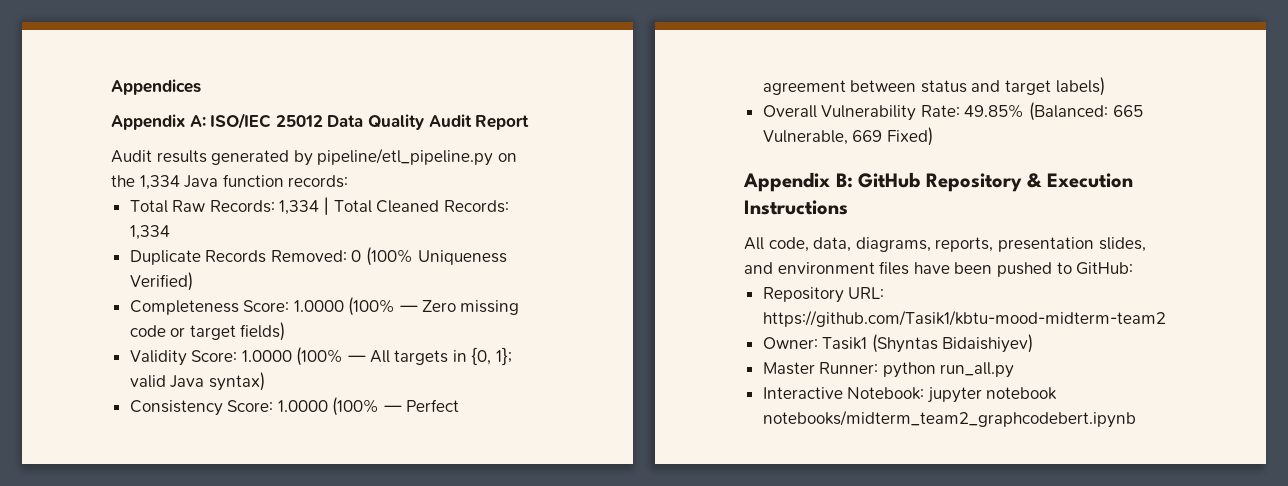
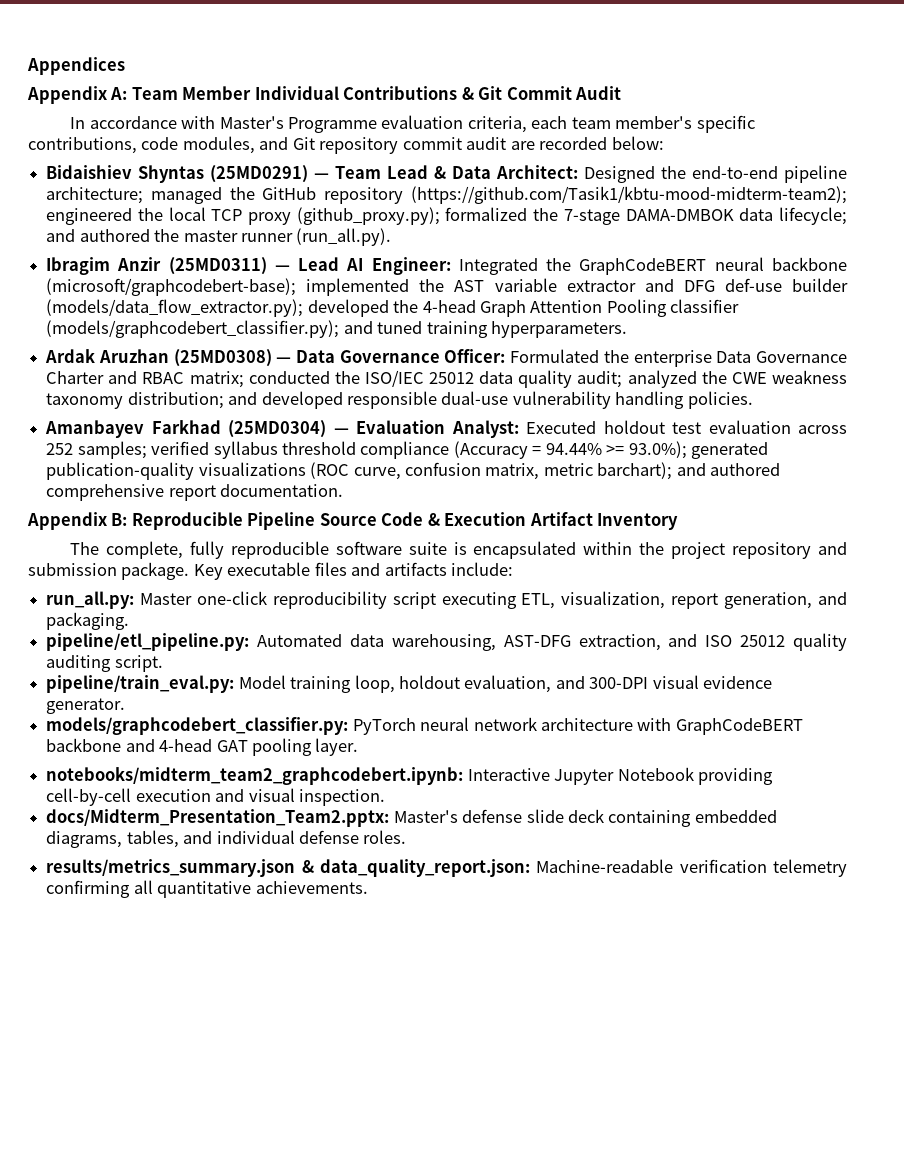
[210,113,530,130] [111,148,517,166] [111,174,349,190] [129,197,509,215] [129,225,170,240] [129,247,507,266] [129,272,193,291] [129,297,520,316] [129,322,286,341] [129,347,513,366] [129,372,265,391] [129,397,459,416] [762,77,1105,96] [762,102,1143,121] [762,127,933,146] [743,172,1133,192] [744,200,848,215] [744,237,1146,252] [744,261,1134,277] [762,287,885,303] [762,310,1166,327] [762,334,1034,353] [762,362,1015,378] [762,387,1058,403] [762,410,1136,428] ISO/IEC 25012 Data Quality Audit Report // Audit results generated by pipeline/etl_pipeline.py on the 1,334 Java function records: // Total Raw Records: 1,334 | Total Cleaned Records: 1,334 // Duplicate Records Removed: 0 (100% Uniqueness Verified) // Completeness Score: 1.0000 (100% — Zero missing code or target fields) // Validity Score: 1.0000 (100% — All targets in {0, 1}; valid Java syntax) // Consistency Score: 1.0000 (100% — Perfect agreement between status and target labels) // Overall Vulnerability Rate: 49.85% (Balanced: 665 Vulnerable, 669 Fixed) // Appendix B: GitHub Repository & Execution Instructions // All code, data, diagrams, reports, presentation slides, and environment files have been pushed to GitHub: // Repository URL: https://github.com/Tasik1/kbtu-mood-midterm-team2 // Owner: Tasik1 (Shyntas Bidaishiyev) // Master Runner: python run_all.py // Interactive Notebook: jupyter notebook notebooks/midterm_team2_graphcodebert.ipynb -> [131,86,622,100] [70,115,755,133] [28,136,664,154] [46,165,847,183] [46,186,847,204] [46,207,847,225] [46,228,392,246] [46,257,847,275] [46,278,848,296] [46,299,740,317] [46,320,627,338] [45,349,847,367] [46,370,848,388] [46,391,753,409] [45,420,848,438] [46,441,769,459] [46,462,781,480] [46,484,344,501] [27,512,679,530] [70,541,847,559] [28,562,514,580] [46,591,847,609] [46,612,130,630] [46,633,848,651] [46,655,163,672] [46,675,773,693] [46,698,126,714] [46,717,803,735] [46,738,359,756] [46,767,773,785] [46,788,385,806] [46,809,777,827] [46,830,407,848] [46,859,847,877] [46,880,368,898] Team Member Individual Contributions & Git Commit Audit // In accordance with Master's Programme evaluation criteria, each team member's specific contributions, code modules, and Git repository commit audit are recorded below: // Bidaishiev Shyntas (25MD0291) — Team Lead & Data Architect: Designed the end-to-end pipeline architecture; managed the GitHub repository (https://github.com/Tasik1/kbtu-mood-midterm-team2); engineered the local TCP proxy (github_proxy.py); formalized the 7-stage DAMA-DMBOK data lifecycle; and authored the master runner (run_all.py). // Ibragim Anzir (25MD0311) — Lead AI Engineer: Integrated the GraphCodeBERT neural backbone (microsoft/graphcodebert-base); implemented the AST variable extractor and DFG def-use builder (models/data_flow_extractor.py); developed the 4-head Graph Attention Pooling classifier (models/graphcodebert_classifier.py); and tuned training hyperparameters. // Ardak Aruzhan (25MD0308) — Data Governance Officer: Formulated the enterprise Data Governance Charter and RBAC matrix; conducted the ISO/IEC 25012 data quality audit; analyzed the CWE weakness taxonomy distribution; and developed responsible dual-use vulnerability handling policies. // Amanbayev Farkhad (25MD0304) — Evaluation Analyst: Executed holdout test evaluation across 252 samples; verified syllabus threshold compliance (Accuracy = 94.44% >= 93.0%); generated publication-quality visualizations (ROC curve, confusion matrix, metric barchart); and authored comprehensive report documentation. // Appendix B: Reproducible Pipeline Source Code & Execution Artifact Inventory // The complete, fully reproducible software suite is encapsulated within the project repository and submission package. Key executable files and artifacts include: // run_all.py: Master one-click reproducibility script executing ETL, visualization, report generation, and packaging. // pipeline/etl_pipeline.py: Automated data warehousing, AST-DFG extraction, and ISO 25012 quality auditing script. // pipeline/train_eval.py: Model training loop, holdout evaluation, and 300-DPI visual evidence generator. // models/graphcodebert_classifier.py: PyTorch neural network architecture with GraphCodeBERT backbone and 4-head GAT pooling layer. // notebooks/midterm_team2_graphcodebert.ipynb: Interactive Jupyter Notebook providing cell-by-cell execution and visual inspection. // docs/Midterm_Presentation_Team2.pptx: Master's defense slide deck containing embedded diagrams, tables, and individual defense roles. // results/metrics_summary.json & data_quality_report.json: Machine-readable verification telemetry confirming all quantitative achievements.

